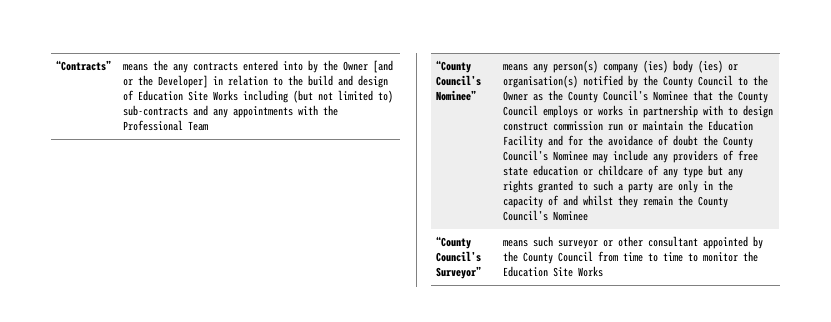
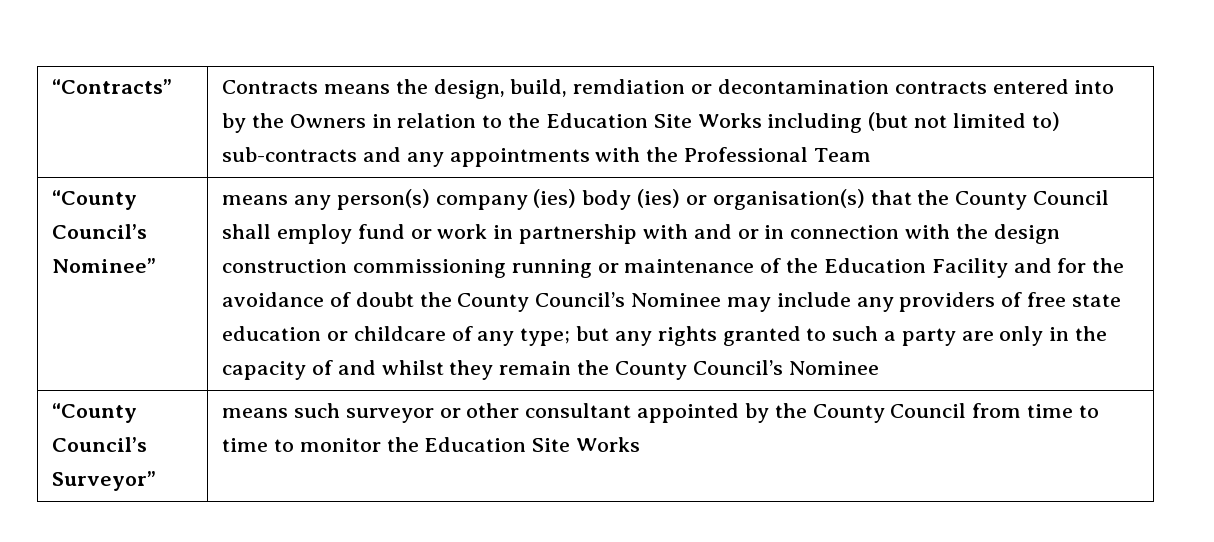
(111, 65) none -> [222,80,319,94] Contracts
[172,64,188,73] any -> [433,79,889,99] design, build, remdiation or decontamination
[342,60,393,73] [122,75,388,88] [122,90,134,101] Owner [and or the Developer] in relation to the build and design of -> [289,113,541,128] Owners in relation to the
[582,75,768,88] [502,90,768,103] [502,105,773,118] [502,121,683,131] notified by the County Council to the Owner as the County Council’s Nominee that the County Council employs or works in partnership with to design construct commission run or maintain -> [870,190,1109,210] [222,224,1060,244] [222,258,782,278] that the County Council shall employ fund or work in partnership with and or in connection with the design construction commissioning running or maintenance of
[682,167,703,178] type -> [520,328,571,346] type;

